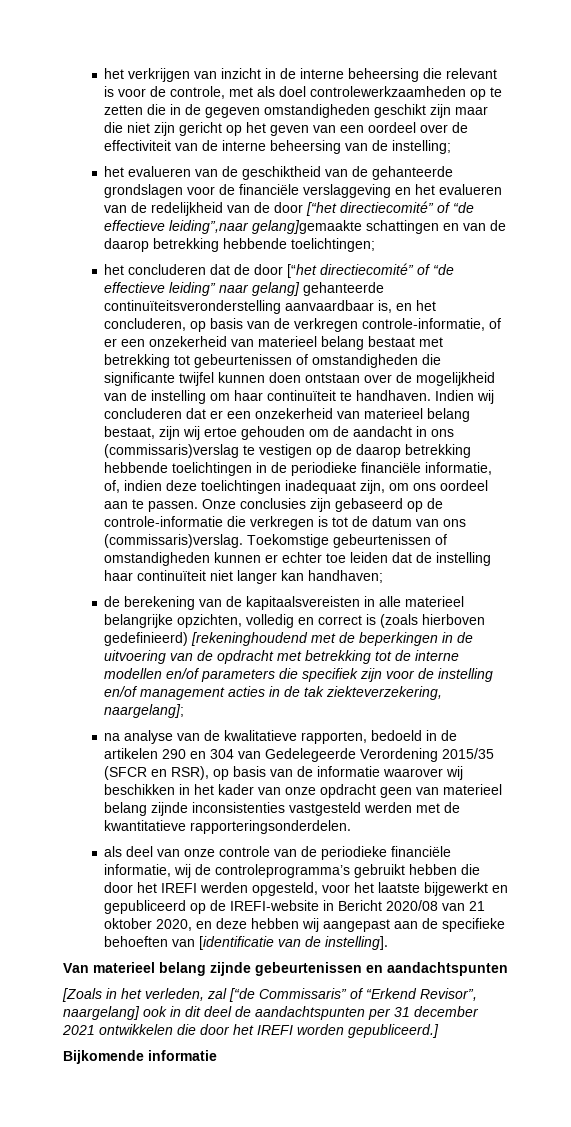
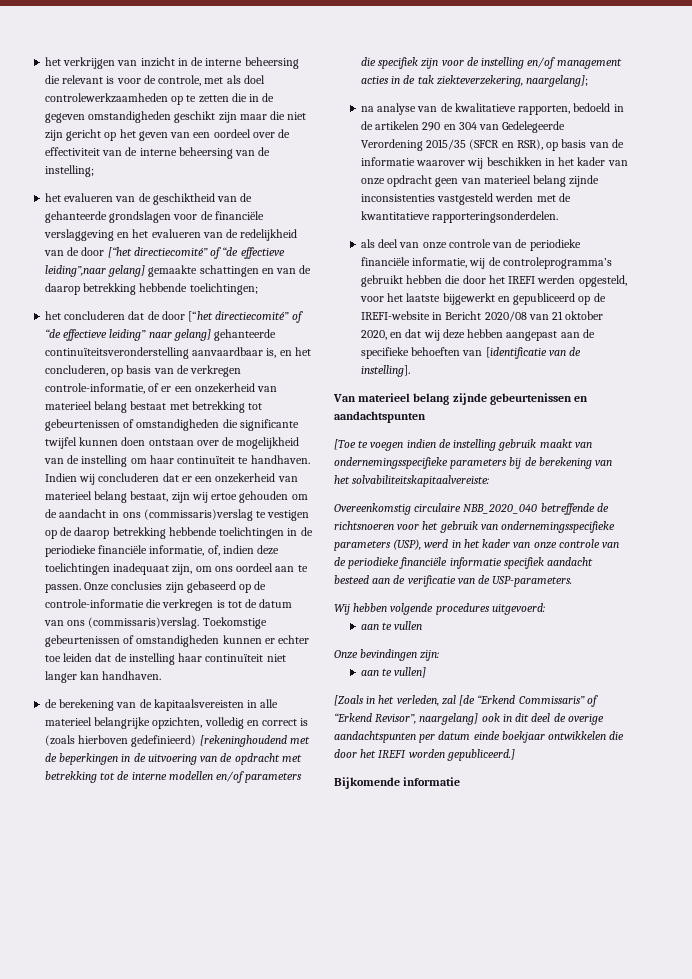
[252,220,363,234] gelang]gemaakte -> [108,265,198,277] gelang] gemaakte
[308,570,384,583] handhaven; -> [102,671,162,680] handhaven.
(213, 925) none -> [405,329,440,341] dat wij
[302,918,320,932] wij -> (504, 333) none
(508, 969) none -> [334,439,592,451] [334,457,613,469] [334,475,490,487] [334,503,609,515] [334,521,616,533] [334,539,620,551] [334,557,594,569] [334,575,573,587] [334,603,545,615] [360,621,423,630] [334,649,440,661] [360,667,427,678] // [Toe te voegen indien de instelling gebruik maakt van ondernemingsspecifieke parameters bij de berekening van het solvabiliteitskapitaalvereiste: // Overeenkomstig circulaire NBB_2020_040 betreffende de richtsnoeren voor het gebruik van ondernemingsspecifieke parameters (USP), werd in het kader van onze controle van de periodieke financiële informatie specifiek aandacht besteed aan de verificatie van de USP-parameters. // Wij hebben volgende procedures uitgevoerd: // aan te vullen // Onze bevindingen zijn: // aan te vullen]
[229,988,255,1002] [“de -> [459,695,516,706] [de “Erkend
(251, 1011) none -> [567,714,604,725] overige
[394,1006,479,1017] [62,1025,95,1035] 31 december 2021 -> [438,731,545,743] datum einde boekjaar

